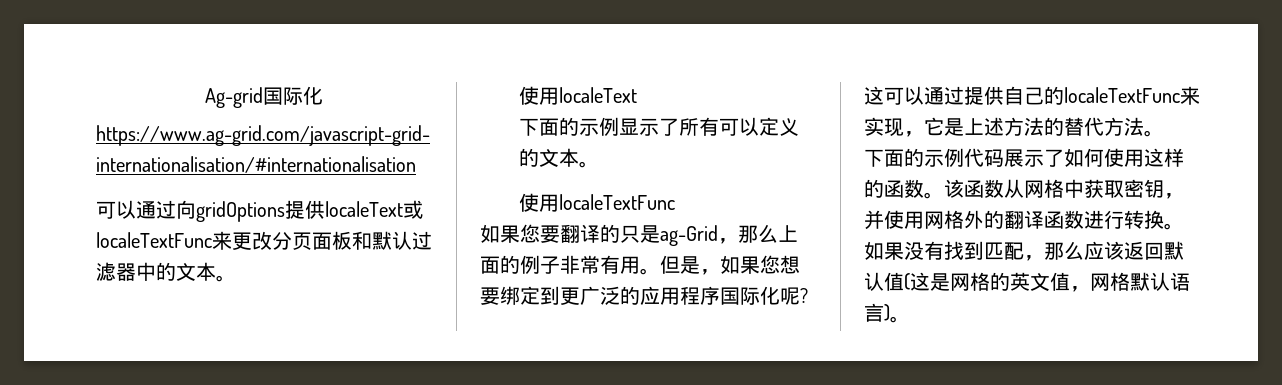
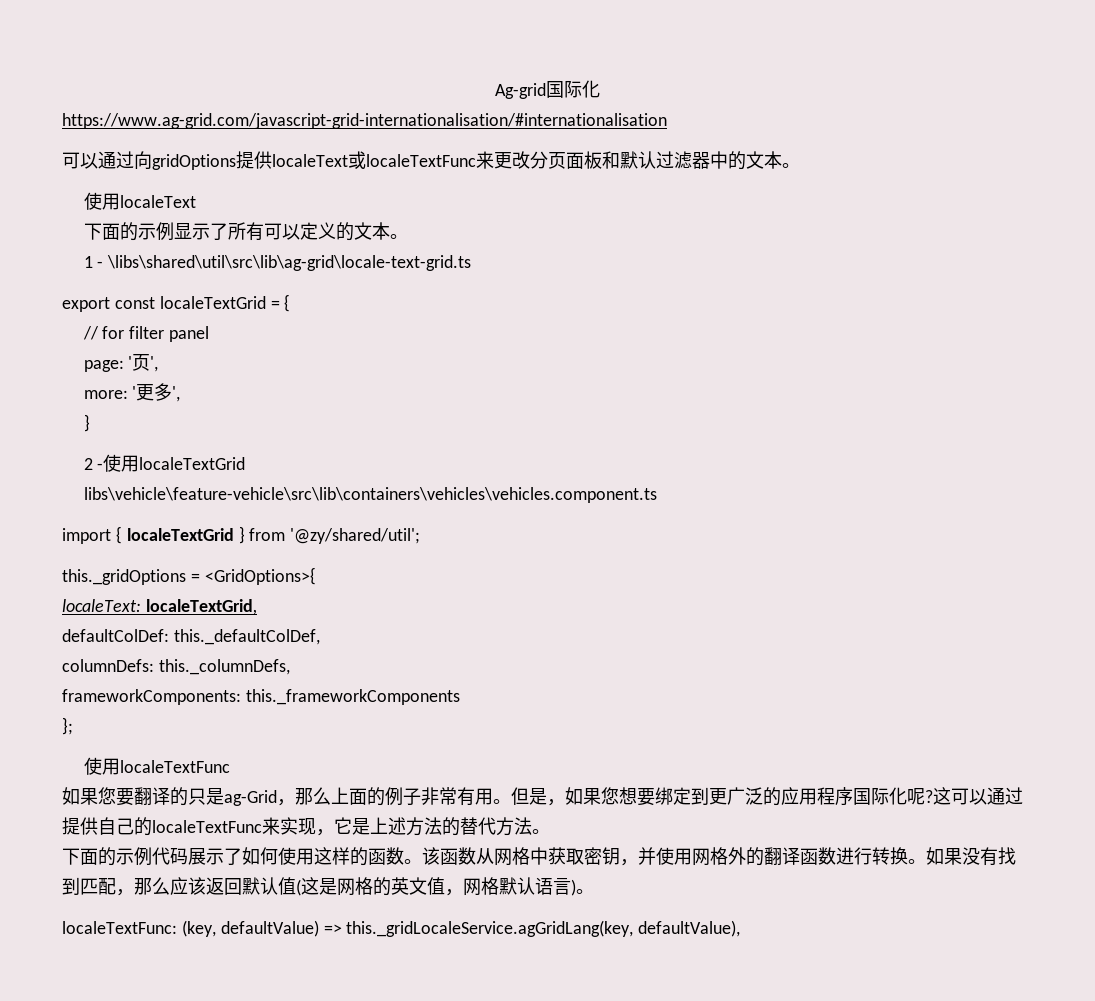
(600, 164) none -> [83,255,472,271] [62,294,291,312] [82,326,210,342] [83,354,159,372] [83,383,181,402] [83,414,90,432] [83,454,246,472] [83,487,657,503] [62,526,421,544] [62,567,316,585] [62,599,257,615] [62,629,320,645] [62,659,290,675] [62,689,460,705] [62,717,73,735] // 1 - \libs\shared\util\src\lib\ag-grid\locale-text-grid.ts // export const localeTextGrid = { // // for filter panel // page: '页', // more: '更多', // } // 2 -使用localeTextGrid // libs\vehicle\feature-vehicle\src\lib\containers\vehicles\vehicles.component.ts // import { localeTextGrid } from '@zy/shared/util'; // this._gridOptions = <GridOptions>{ // localeText: localeTextGrid, // defaultColDef: this._defaultColDef, // columnDefs: this._columnDefs, // frameworkComponents: this._frameworkComponents // };
(910, 319) none -> [62,920,741,937] // localeTextFunc: (key, defaultValue) => this._gridLocaleService.agGridLang(key, defaultValue),

